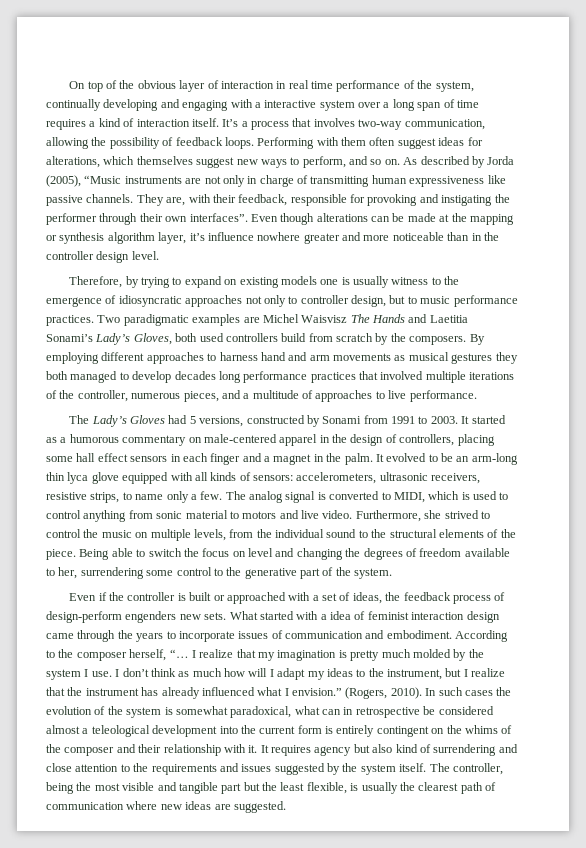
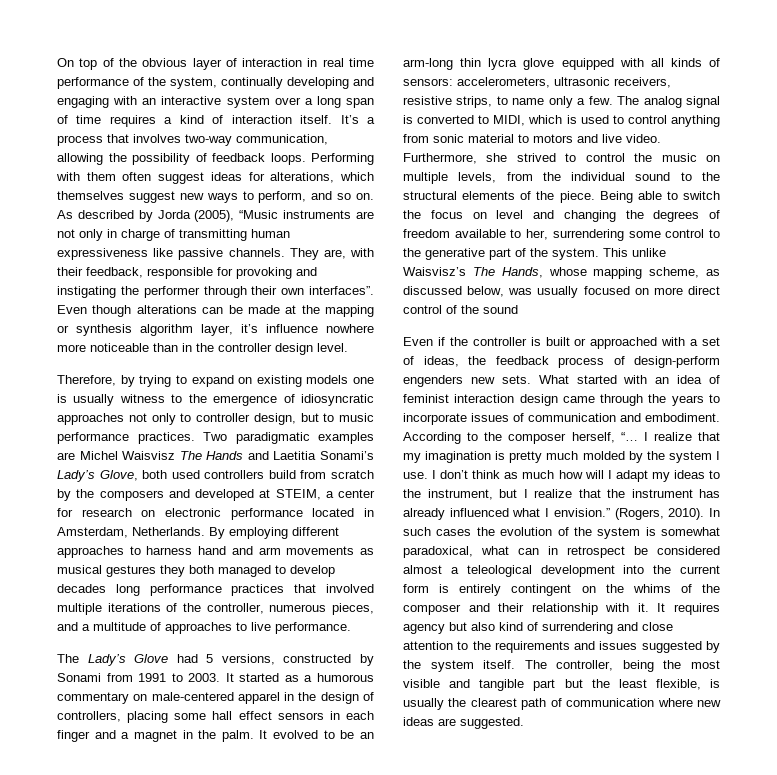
[254,102,261,108] a -> [142,98,157,105] an
[303,232,361,244] greater and -> (374, 328) none
[133,333,172,345] Gloves, -> [99,470,138,481] Glove,
[409,336,467,345] composers. -> [99,489,375,501] [57,508,374,520] [57,527,205,538] composers and developed at STEIM, a center for research on electronic performance located in Amsterdam, Netherlands.
[130,415,166,424] Gloves -> [134,654,169,663] Glove
[67,472,89,484] lyca -> [488,58,518,70] lycra
(393, 573) none -> [603,248,666,257] [403,267,720,279] [403,286,720,298] [403,305,518,314] This unlike Waisvisz’s The Hands, whose mapping scheme, as discussed below, was usually focused on more direct control of the sound
[320,614,327,620] a -> [655,377,670,384] an
[355,707,420,718] retrospective -> [567,546,625,558] retrospect

